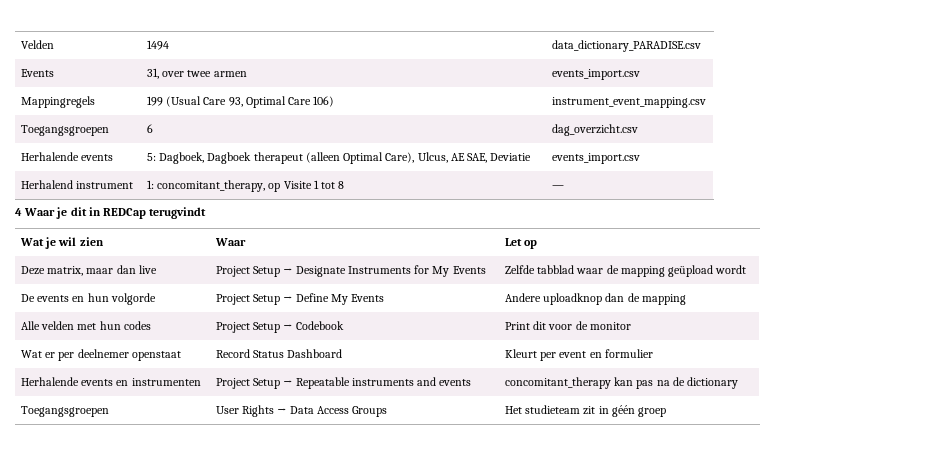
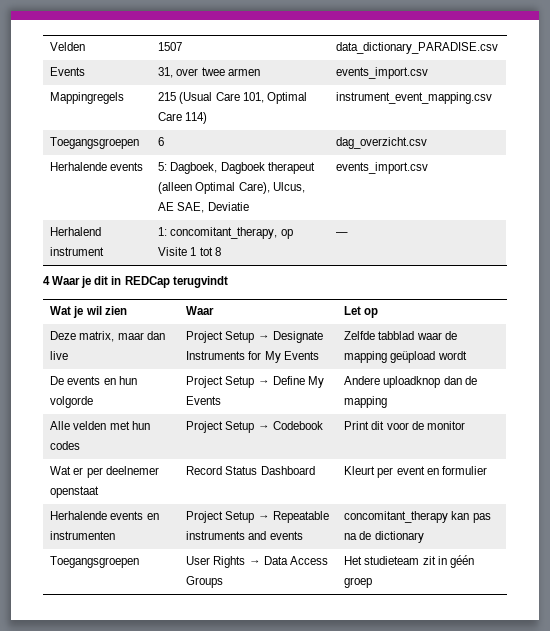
[146,40,169,50] 1494 -> [158,42,183,51] 1507
[146,96,163,106] 199 -> [158,92,177,101] 215
[228,97,243,107] 93, -> [242,92,264,103] 101,
[313,96,335,107] 106) -> [185,112,208,124] 114)

